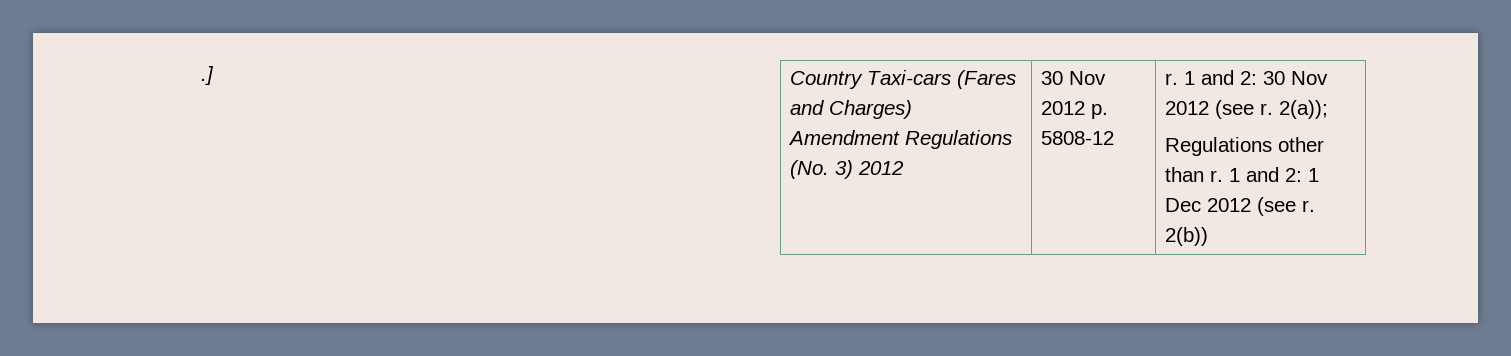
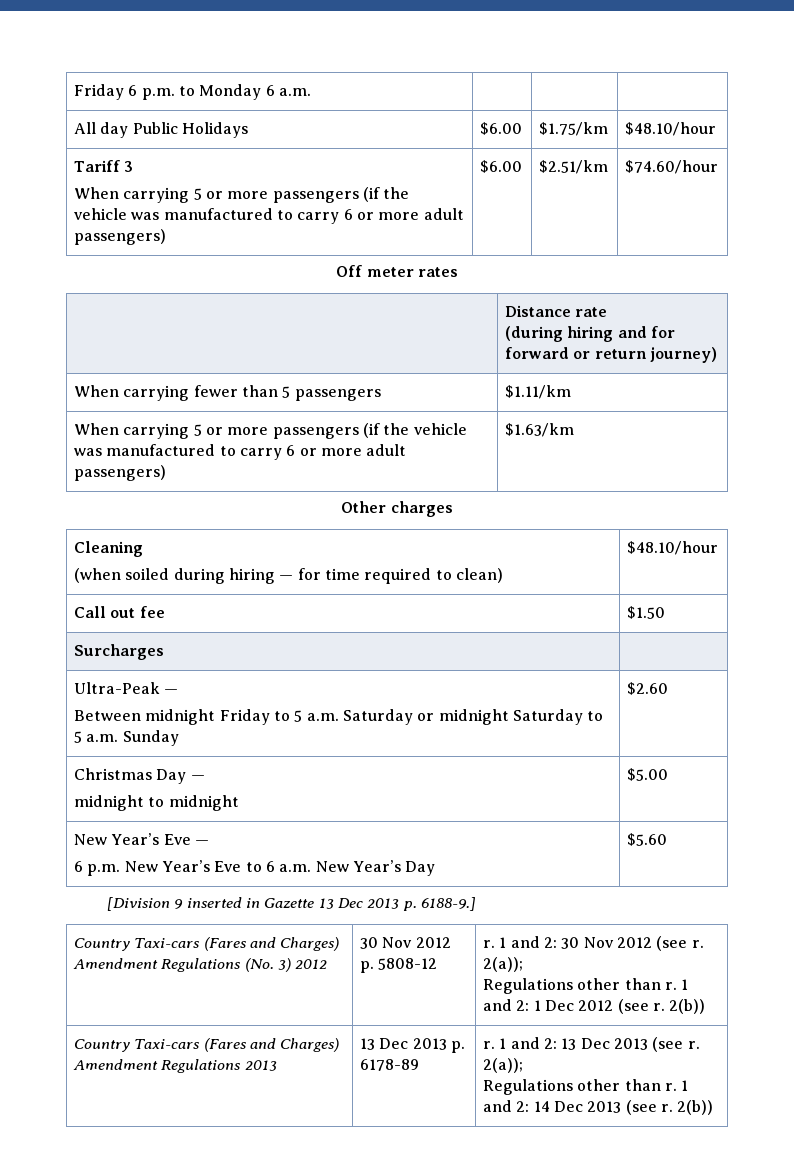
[201,66,215,85] .] -> [73,84,311,100] [73,122,248,138] [479,122,522,135] [538,122,608,136] [624,122,716,136] [73,160,134,172] [73,187,410,203] [73,208,464,224] [73,229,166,245] [479,160,522,173] [538,160,608,174] [624,160,718,174] [336,265,458,277] [504,305,608,317] [504,326,675,342] [504,347,717,363] [73,385,381,401] [504,385,571,399] [73,423,467,439] [73,444,407,460] [73,465,166,481] [504,423,574,437] [341,501,453,517] [73,541,143,557] [73,568,503,584] [626,541,718,555] [73,606,165,618] [626,606,665,619] [73,644,164,660] [73,682,179,694] [73,709,604,725] [73,730,179,746] [626,682,668,695] [73,768,205,784] [73,795,239,811] [626,768,668,781] [73,833,209,845] [73,860,436,876] [626,833,667,846] [106,897,476,911] Friday 6 p.m. to Monday 6 a.m. | | | // All day Public Holidays | $6.00 | $1.75/km | $48.10/hour // Tariff 3 // When carrying 5 or more passengers (if the vehicle was manufactured to carry 6 or more adult passengers) | $6.00 | $2.51/km | $74.60/hour // Off meter rates // | Distance rate // (during hiring and for forward or return journey) // When carrying fewer than 5 passengers | $1.11/km // When carrying 5 or more passengers (if the vehicle was manufactured to carry 6 or more adult passengers) | $1.63/km // Other charges // Cleaning // (when soiled during hiring — for time required to clean) | $48.10/hour // Call out fee | $1.50 // Surcharges | // Ultra-Peak — // Between midnight Friday to 5 a.m. Saturday or midnight Saturday to 5 a.m. Sunday | $2.60 // Christmas Day — // midnight to midnight | $5.00 // New Year’s Eve — // 6 p.m. New Year’s Eve to 6 a.m. New Year’s Day | $5.60 // [Division 9 inserted in Gazette 13 Dec 2013 p. 6188-9.]
(1209, 236) none -> [73,1038,340,1052] [72,1059,277,1073] [359,1038,465,1053] [359,1059,419,1071] [482,1037,700,1052] [482,1058,523,1073] [482,1079,689,1095] [482,1100,714,1115] // Country Taxi-cars (Fares and Charges) Amendment Regulations 2013 | 13 Dec 2013 p. 6178-89 | r. 1 and 2: 13 Dec 2013 (see r. 2(a)); // Regulations other than r. 1 and 2: 14 Dec 2013 (see r. 2(b))

